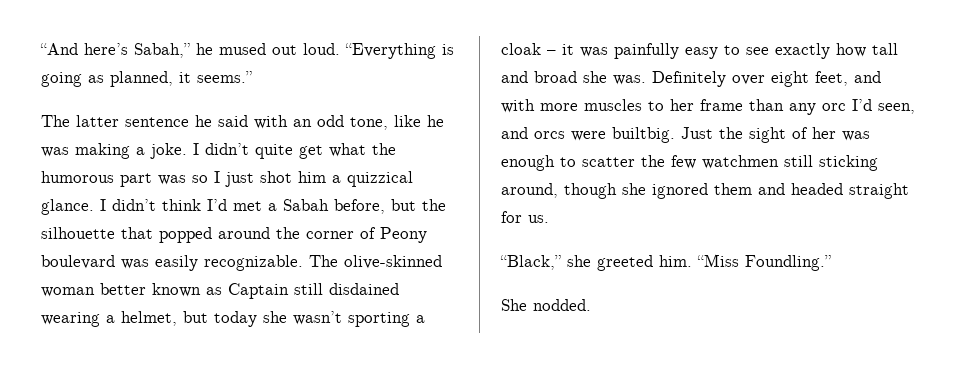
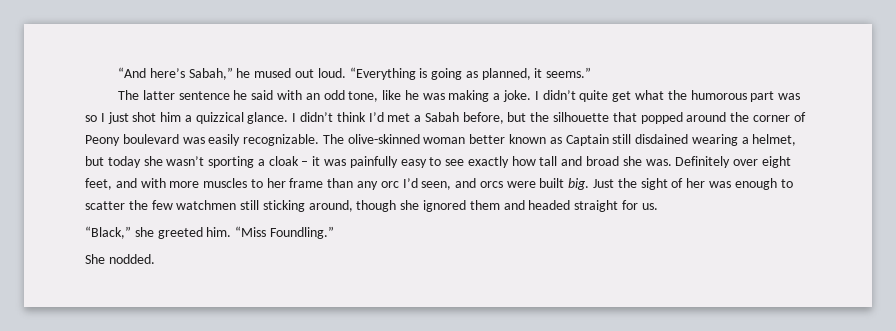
[612,127,675,143] builtbig. -> [539,178,590,190] built big.

